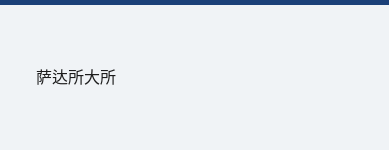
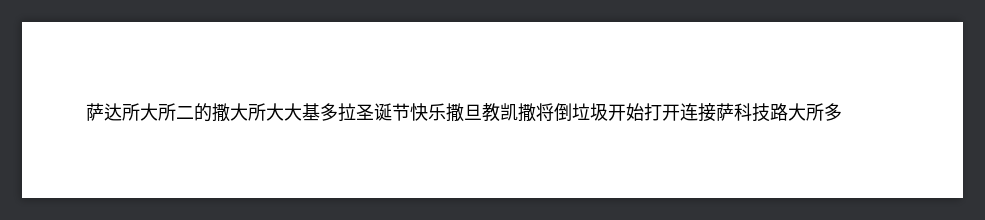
(116, 77) none -> [176,103,842,122] 二的撒大所大大基多拉圣诞节快乐撒旦教凯撒将倒垃圾开始打开连接萨科技路大所多

